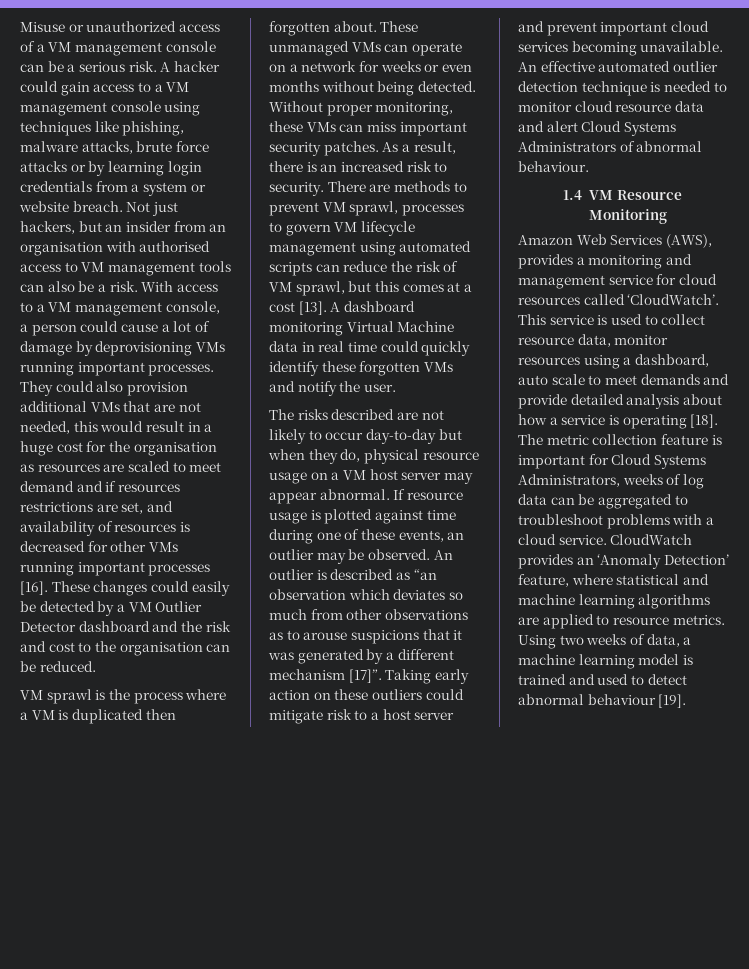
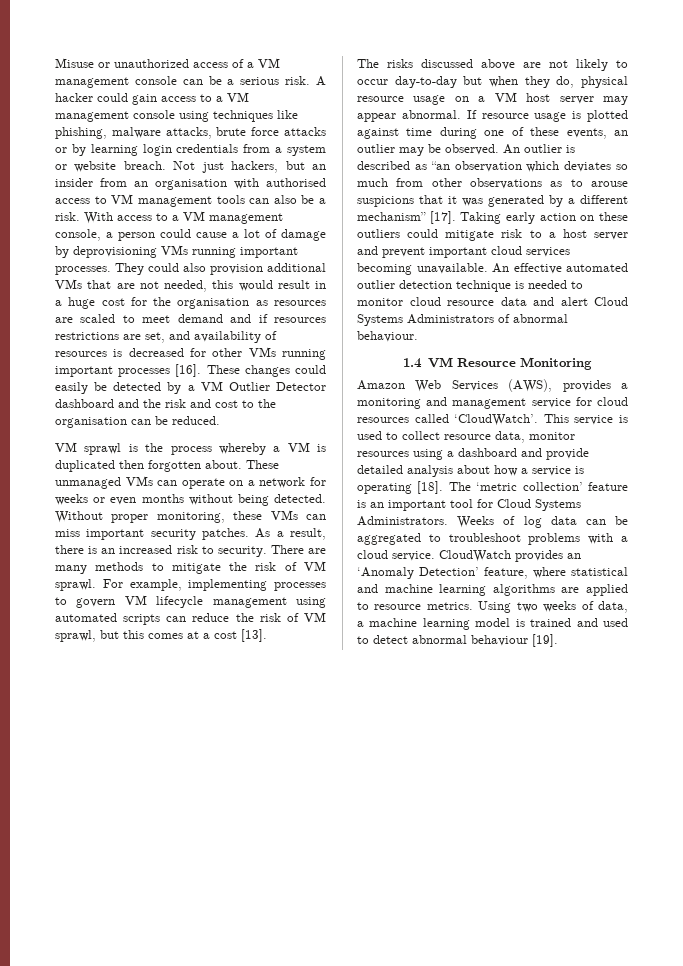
[185,689,227,700] where -> [218,443,266,455] whereby
(391, 188) none -> [55,565,87,574] many
[269,201,399,216] prevent VM sprawl, -> [171,561,326,574] [55,579,268,591] mitigate the risk of VM sprawl. For example, implementing
[330,301,415,312] [269,321,455,336] [269,341,471,356] [269,361,453,376] [269,381,396,396] A dashboard monitoring Virtual Machine data in real time could quickly identify these forgotten VMs and notify the user. -> (267, 635) none
[331,409,395,420] described -> [421,59,515,70] discussed above
[269,669,382,683] mechanism [17]”. -> [357,211,456,224] mechanism” [17].
[634,354,709,367] [518,374,700,385] dashboard, auto scale to meet demands -> [458,448,517,457] dashboard
[546,434,722,445] [518,455,585,469] metric collection feature is important -> [476,482,628,491] [357,499,473,511] ‘metric collection’ feature is an important tool
[518,474,663,487] Administrators, weeks -> [357,516,495,528] Administrators. Weeks

